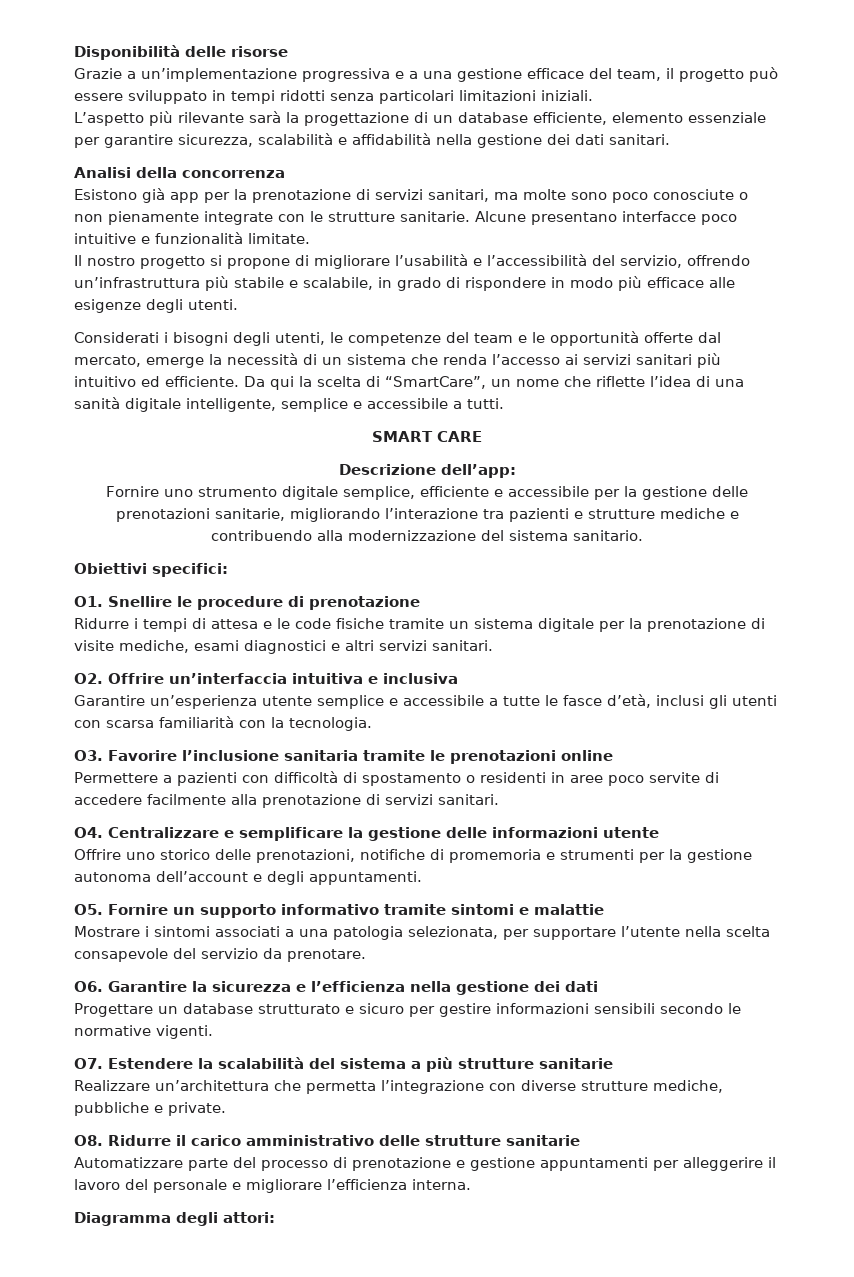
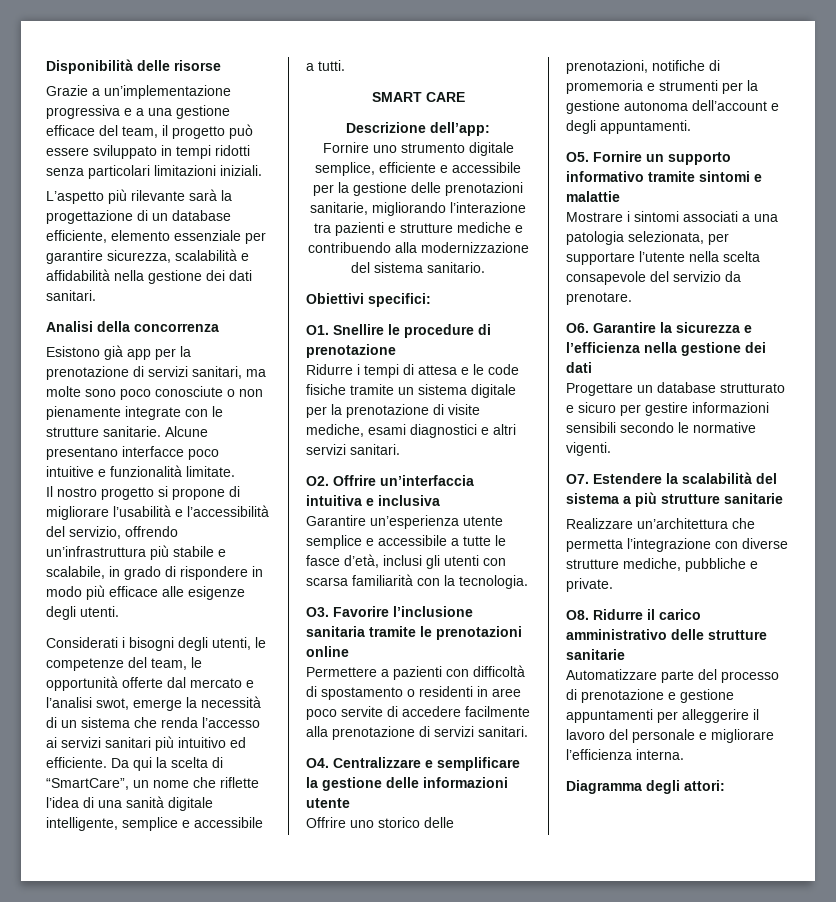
[474,333,527,343] team e -> [151,658,187,670] team,
[74,355,141,367] mercato, -> [190,678,254,688] [46,697,129,710] mercato e l’analisi swot,

